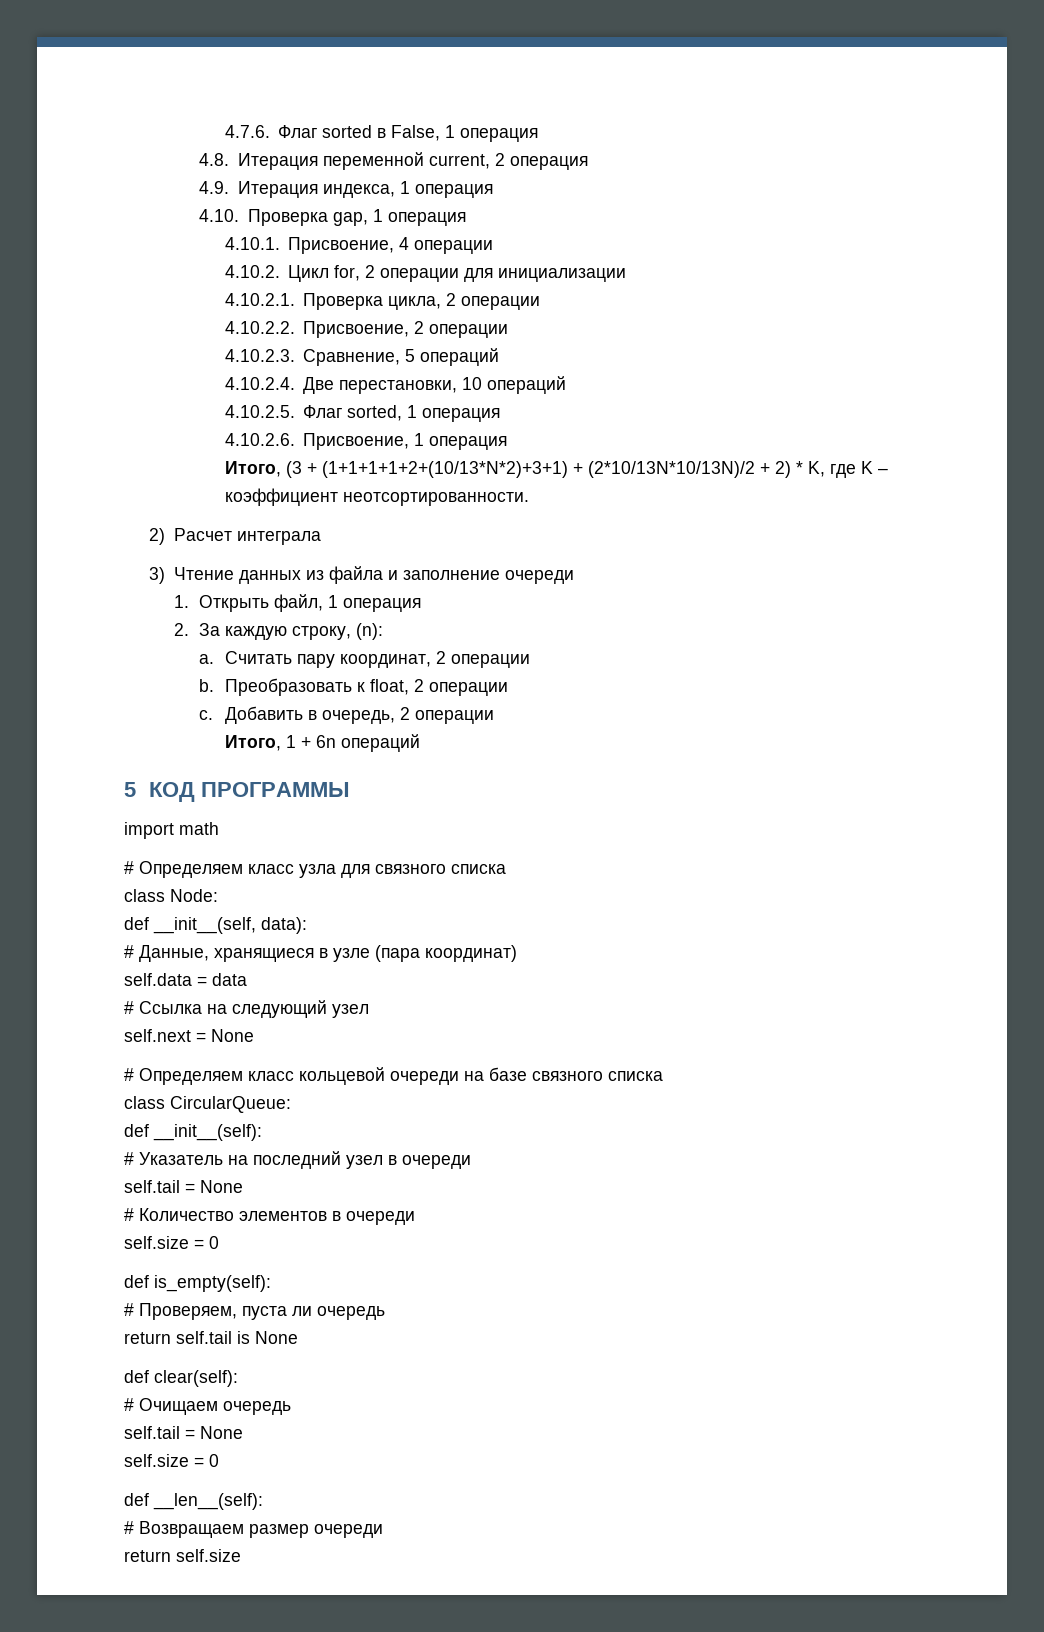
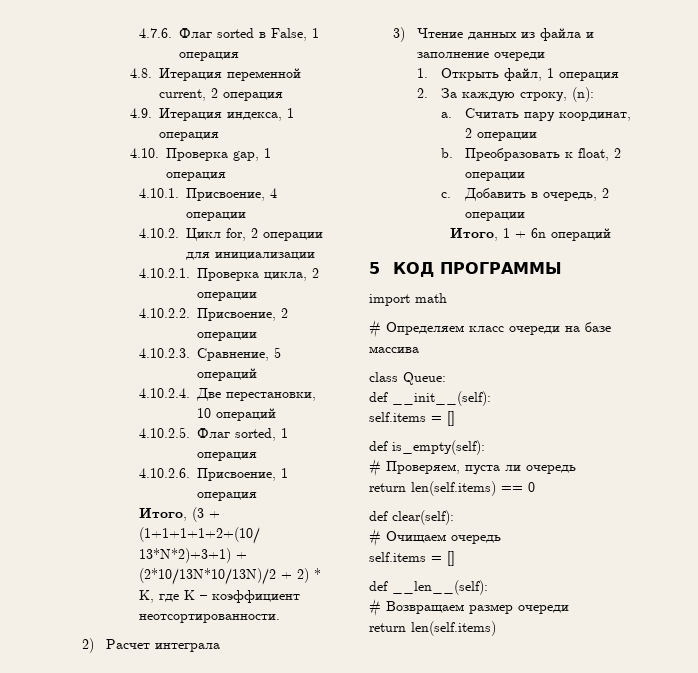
[299,864,506,878] [124,889,218,902] [124,917,307,934] [124,945,517,962] [124,973,247,986] [124,1000,369,1018] [124,1029,254,1042] [124,1067,385,1085] узла для связного списка // class Node: // def __init__(self, data): // # Данные, хранящиеся в узле (пара координат) // self.data = data // # Ссылка на следующий узел // self.next = None // # Определяем класс кольцевой -> (504, 329) none
[532,1071,663,1081] [124,1096,291,1113] связного списка // class CircularQueue: -> [369,346,419,353] [369,372,446,385] массива // class Queue:
[124,1151,471,1169] [124,1180,243,1193] [124,1208,415,1225] [124,1236,219,1249] # Указатель на последний узел в очереди // self.tail = None // # Количество элементов в очереди // self.size = 0 -> [369,411,455,426] self.items = []
[176,1331,298,1344] self.tail is None -> [411,481,535,496] len(self.items) == 0
[124,1426,243,1439] [124,1454,219,1467] self.tail = None // self.size = 0 -> [369,551,455,566] self.items = []
[176,1549,241,1562] self.size -> [411,621,496,636] len(self.items)

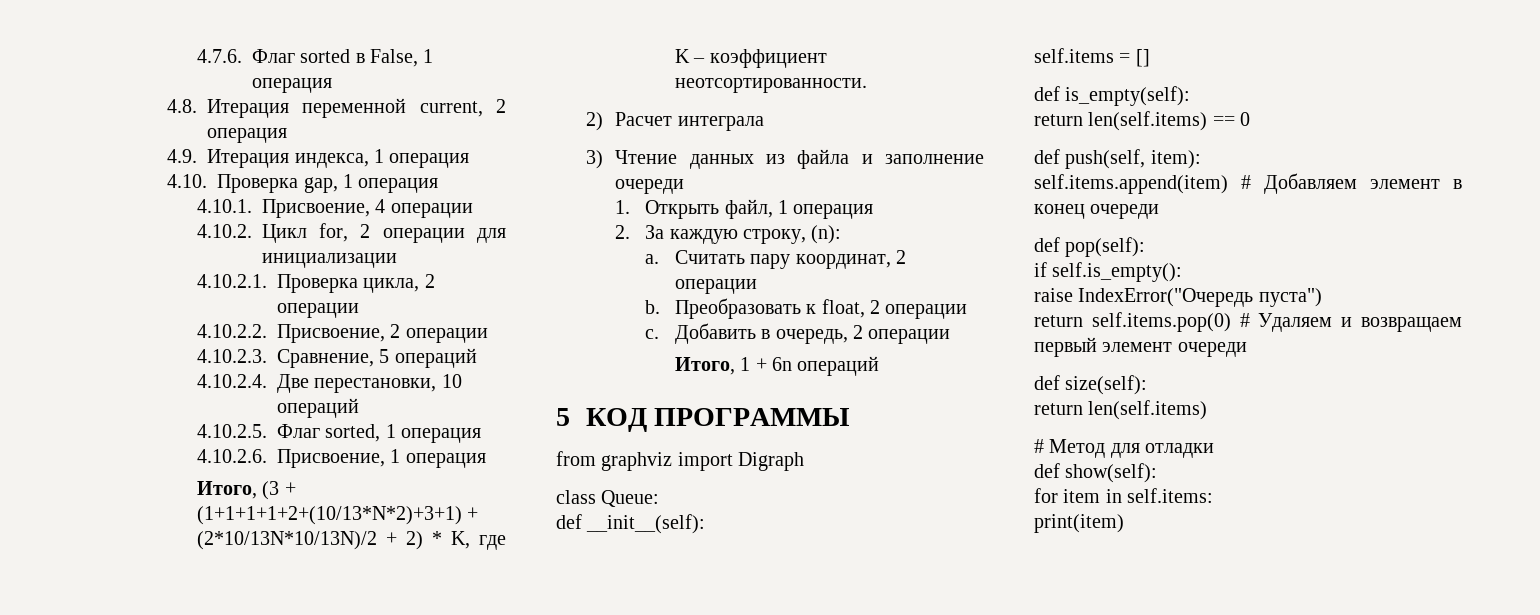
[369,293,447,306] [369,320,611,338] [369,346,419,353] import math // # Определяем класс очереди на базе массива -> [556,451,805,471] from graphviz import Digraph
[369,459,576,477] // # Проверяем, пуста ли очередь -> (1191, 96) none
[392,510,454,525] [369,529,501,547] [369,551,455,566] [369,580,488,595] [369,599,569,617] [369,621,496,636] clear(self): // # Очищаем очередь // self.items = [] // def __len__(self): // # Возвращаем размер очереди // return len(self.items) -> [1065,149,1201,169] [1034,173,1462,194] [1034,204,1160,219] [1034,237,1146,257] [1034,262,1183,282] [1034,288,1322,307] [1034,312,1462,332] [1034,337,1247,357] [1034,375,1148,395] [1034,400,1208,420] [1034,439,1215,458] [1034,463,1158,483] [1034,488,1214,503] [1034,514,1124,533] push(self, item): // self.items.append(item) # Добавляем элемент в конец очереди // def pop(self): // if self.is_empty(): // raise IndexError("Очередь пуста") // return self.items.pop(0) # Удаляем и возвращаем первый элемент очереди // def size(self): // return len(self.items) // # Метод для отладки // def show(self): // for item in self.items: // print(item)

